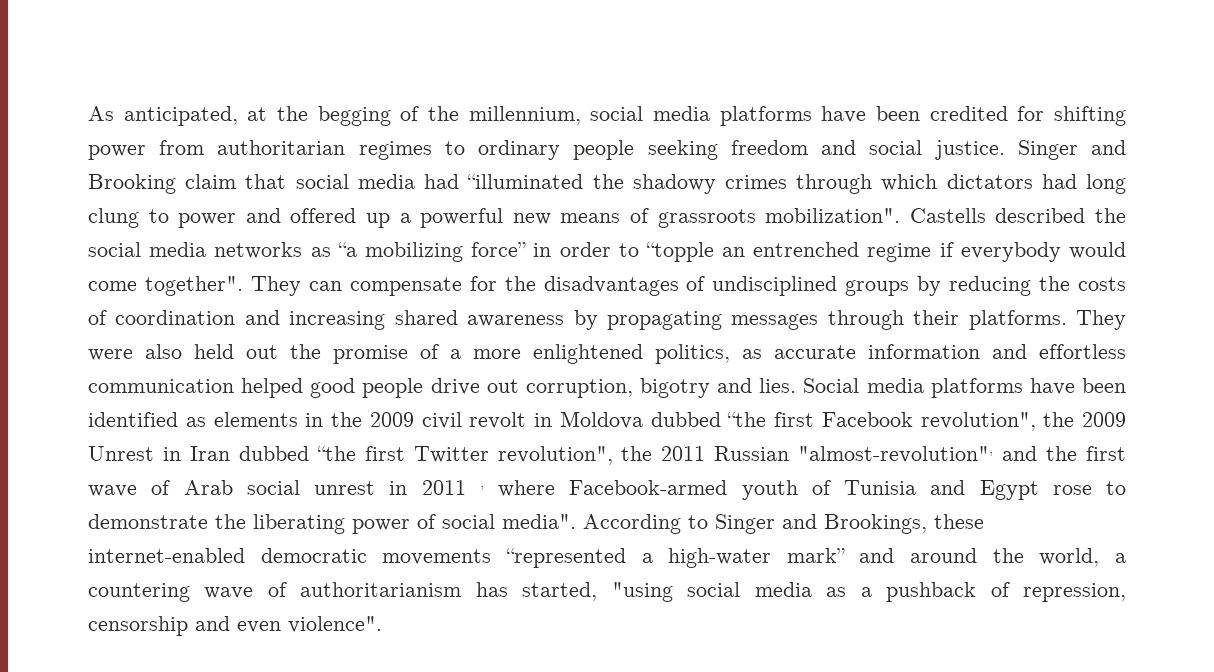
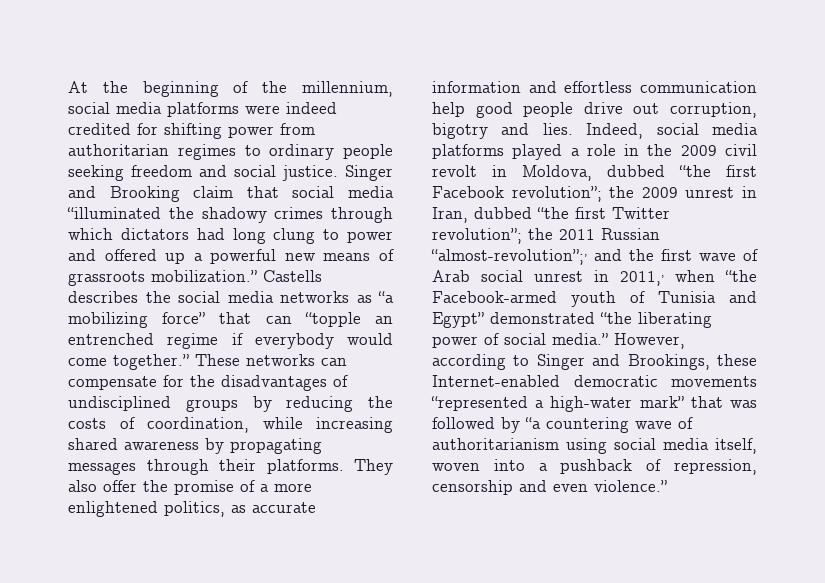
[88,106,391,126] As anticipated, at the begging -> [68,81,219,97] At the beginning
[821,106,920,123] have been -> [245,102,337,114] were indeed
[424,174,460,189] had -> (394, 192) none
[765,208,1086,223] mobilization". Castells described -> [151,270,322,282] [68,291,138,303] mobilization.” Castells describes
[533,242,639,257] in order to -> [219,312,292,324] that can
[144,276,301,296] together". They -> [113,354,315,370] together.” These networks
[115,310,280,325] coordination and -> [147,417,303,433] coordination, while
[88,344,278,361] were also held out -> [68,480,137,492] also offer
[241,378,304,398] helped -> [432,102,465,117] help
[803,378,1126,398] [88,412,298,427] Social media platforms have been identified as elements -> [586,123,758,139] [432,144,616,160] Indeed, social media platforms played a role
[559,411,643,429] Moldova -> [522,165,592,181] Moldova,
[920,412,1126,431] [88,446,230,461] revolution", the 2009 Unrest in Iran -> [511,186,757,202] [432,207,468,223] revolution”; the 2009 unrest in Iran,
[497,446,613,465] revolution", -> [432,228,522,244] revolution”;
[798,446,994,463] "almost-revolution", -> [431,249,587,265] “almost-revolution”;,
[421,480,555,497] 2011 , where -> [620,270,757,286] 2011,, when “the
[979,480,1126,500] [88,514,246,529] Egypt rose to demonstrate the -> [432,312,632,328] Egypt” demonstrated “the
[502,514,681,534] media". According -> [552,333,685,349] [432,354,506,370] media.” However, according
[88,548,245,563] internet-enabled -> [432,375,560,387] Internet-enabled
[859,548,1126,567] [88,582,847,602] and around the world, a countering wave of authoritarianism has started, "using social media as -> [690,396,757,408] [432,417,693,433] [432,438,757,454] [432,459,525,471] that was followed by “a countering wave of authoritarianism using social media itself, woven into
[288,616,382,633] violence". -> [594,480,667,492] violence.”

